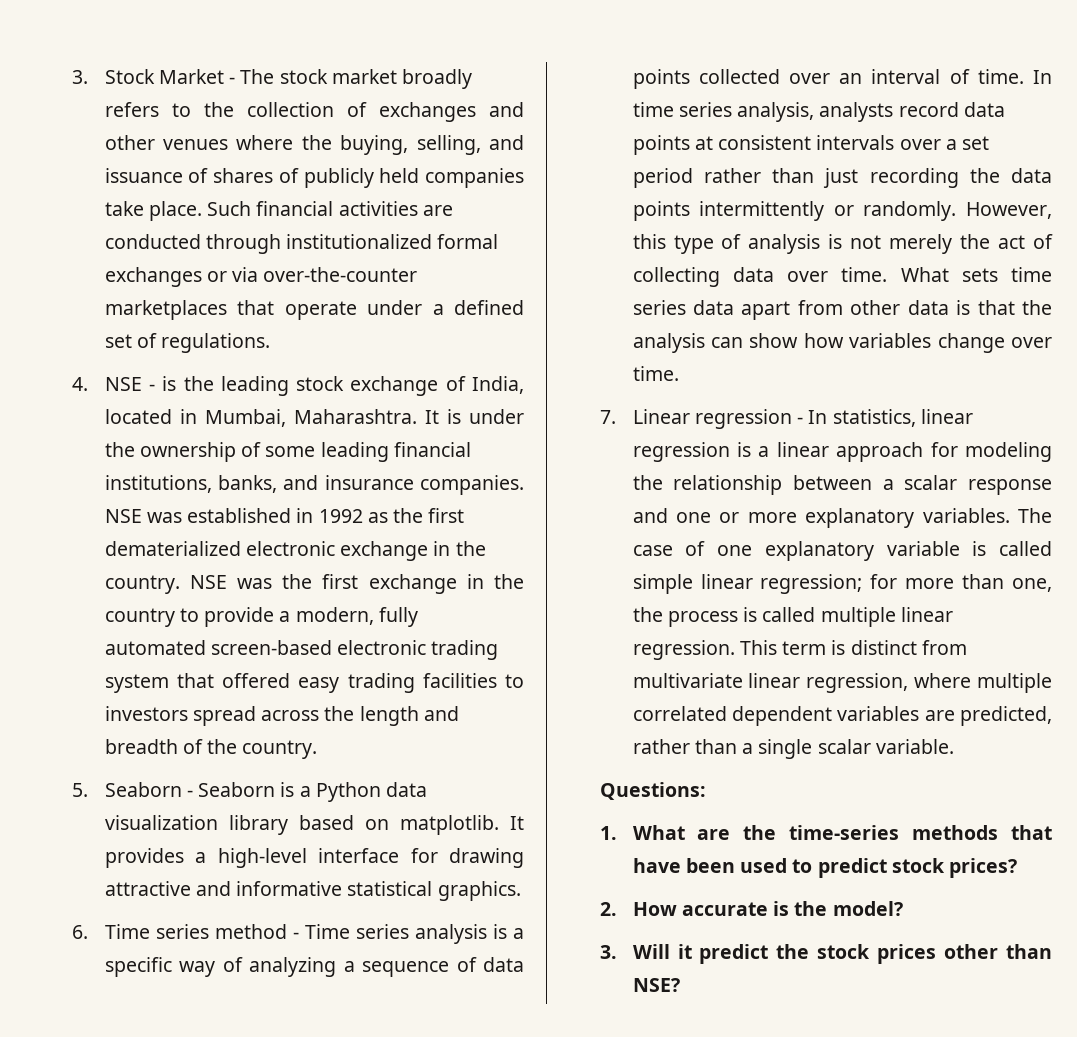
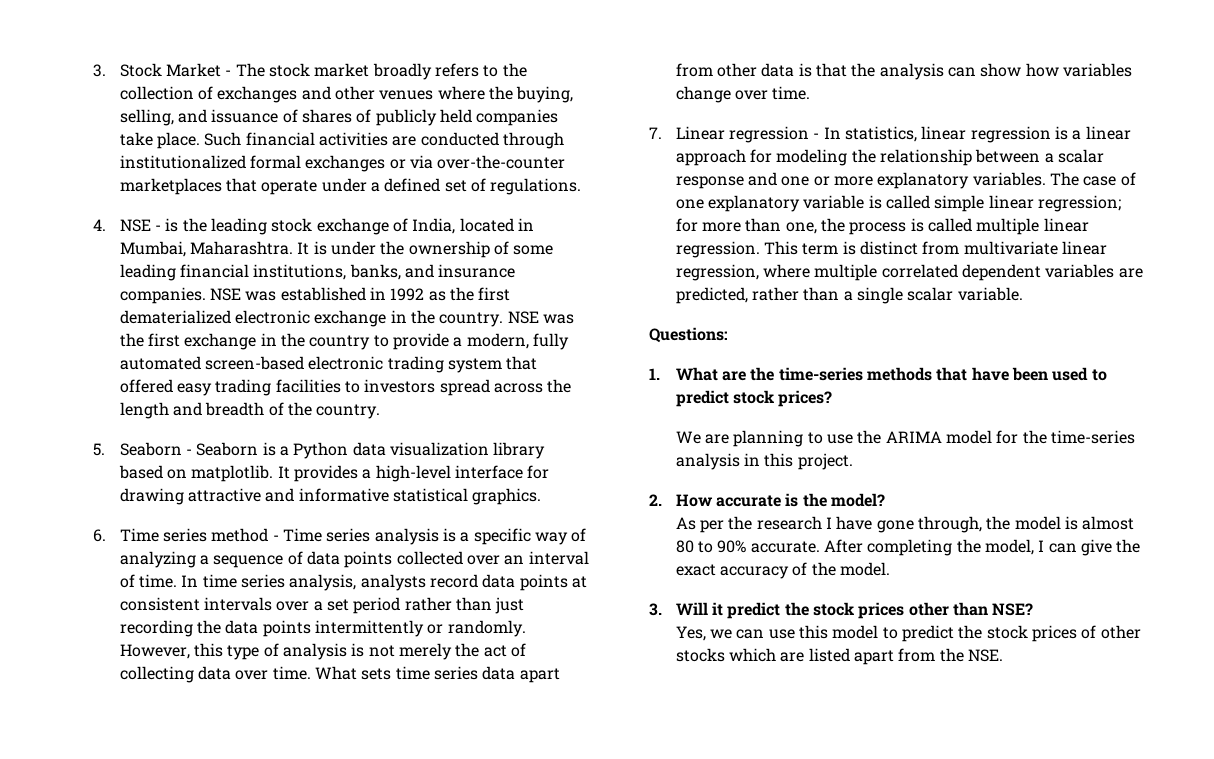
(1018, 868) none -> [675,430,1135,447] [675,453,853,470] // We are planning to use the ARIMA model for the time-series analysis in this project.
(903, 908) none -> [675,516,1135,533] [675,539,1141,556] [675,562,891,579] // As per the research I have gone through, the model is almost 80 to 90% accurate. After completing the model, I can give the exact accuracy of the model.
(680, 985) none -> [675,625,1141,642] [675,648,1003,665] // Yes, we can use this model to predict the stock prices of other stocks which are listed apart from the NSE.

